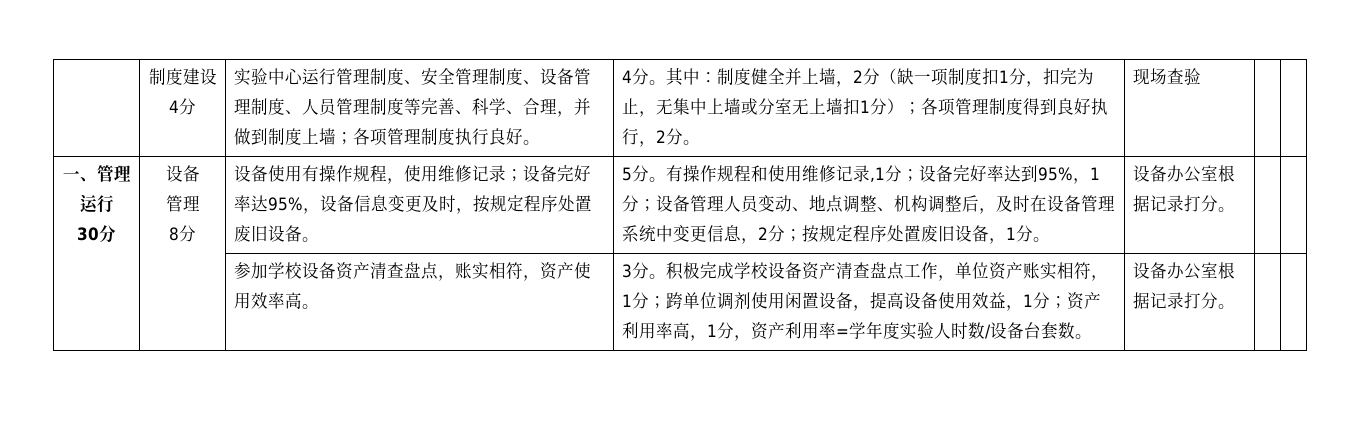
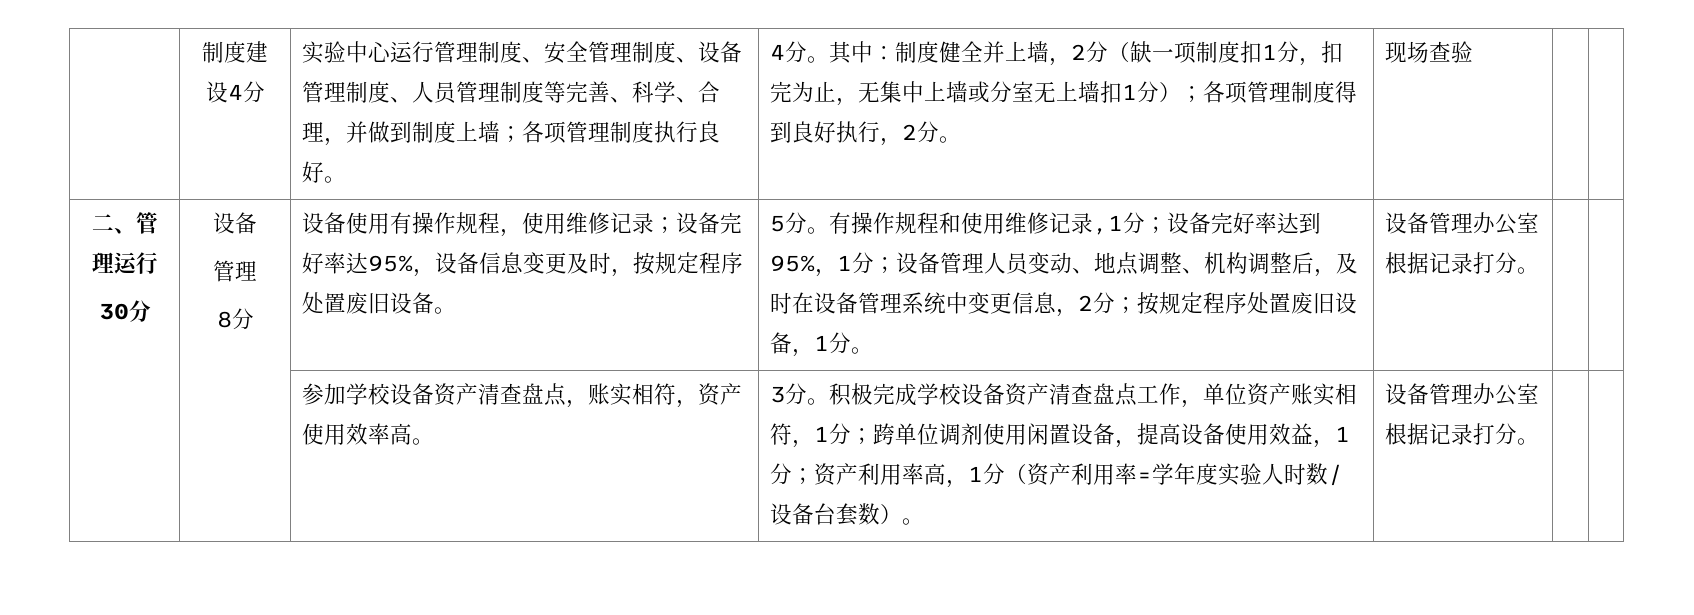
[62,170,80,180] 一 -> [91,214,114,231] 二
(1168, 173) none -> [1429,212,1474,234] 管理
[734,335,752,341] ， -> [1005,464,1028,485] （
[1075,334,1093,339] [1133,262,1168,279] 。 | 设备 -> [880,504,925,525] [1385,383,1474,405] ）。 | 设备管理

